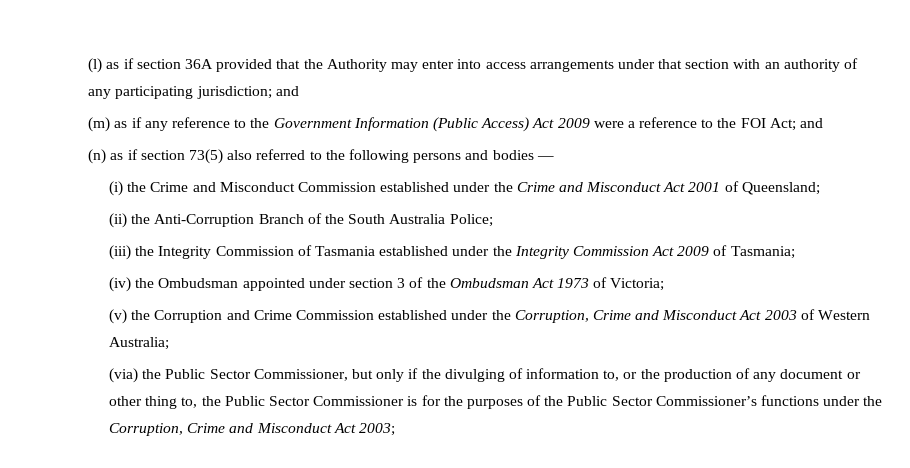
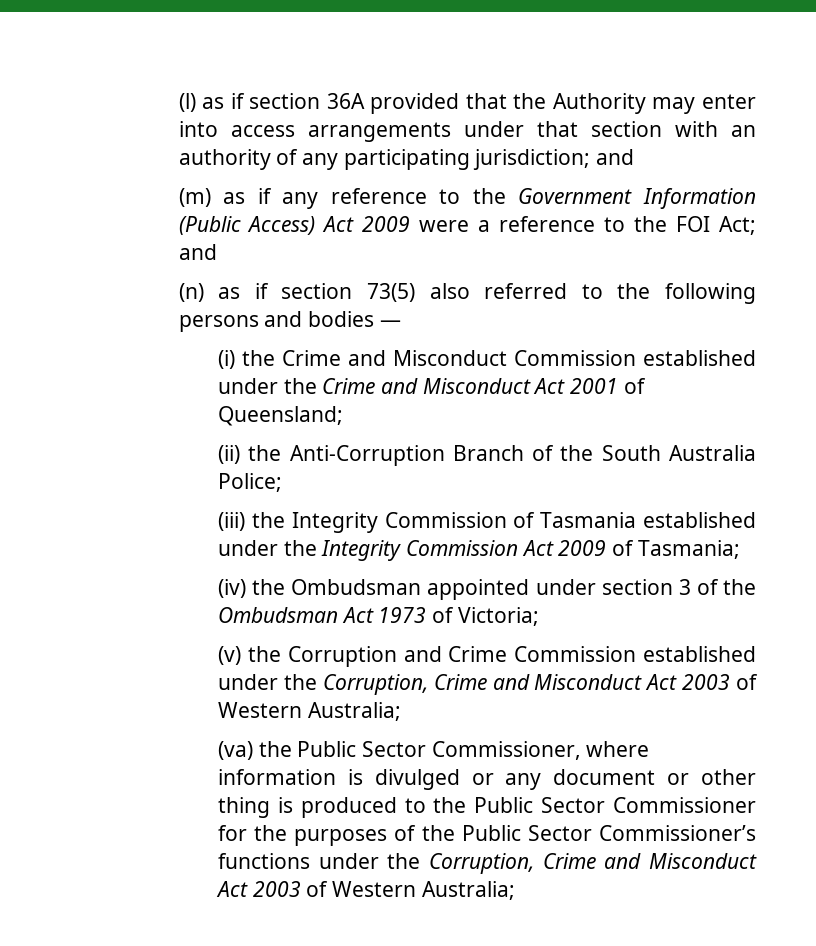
[109,368,139,383] (via) -> [217,741,253,760] (va)
[351,368,751,382] but only if the divulging of information to, or the production of -> [586,741,650,757] [217,769,494,790] where information is divulged or
[181,397,198,408] to, -> [277,797,426,818] is produced to
[407,396,418,406] is -> (756, 805) none
[358,423,395,436] 2003; -> [252,881,515,900] 2003 of Western Australia;

